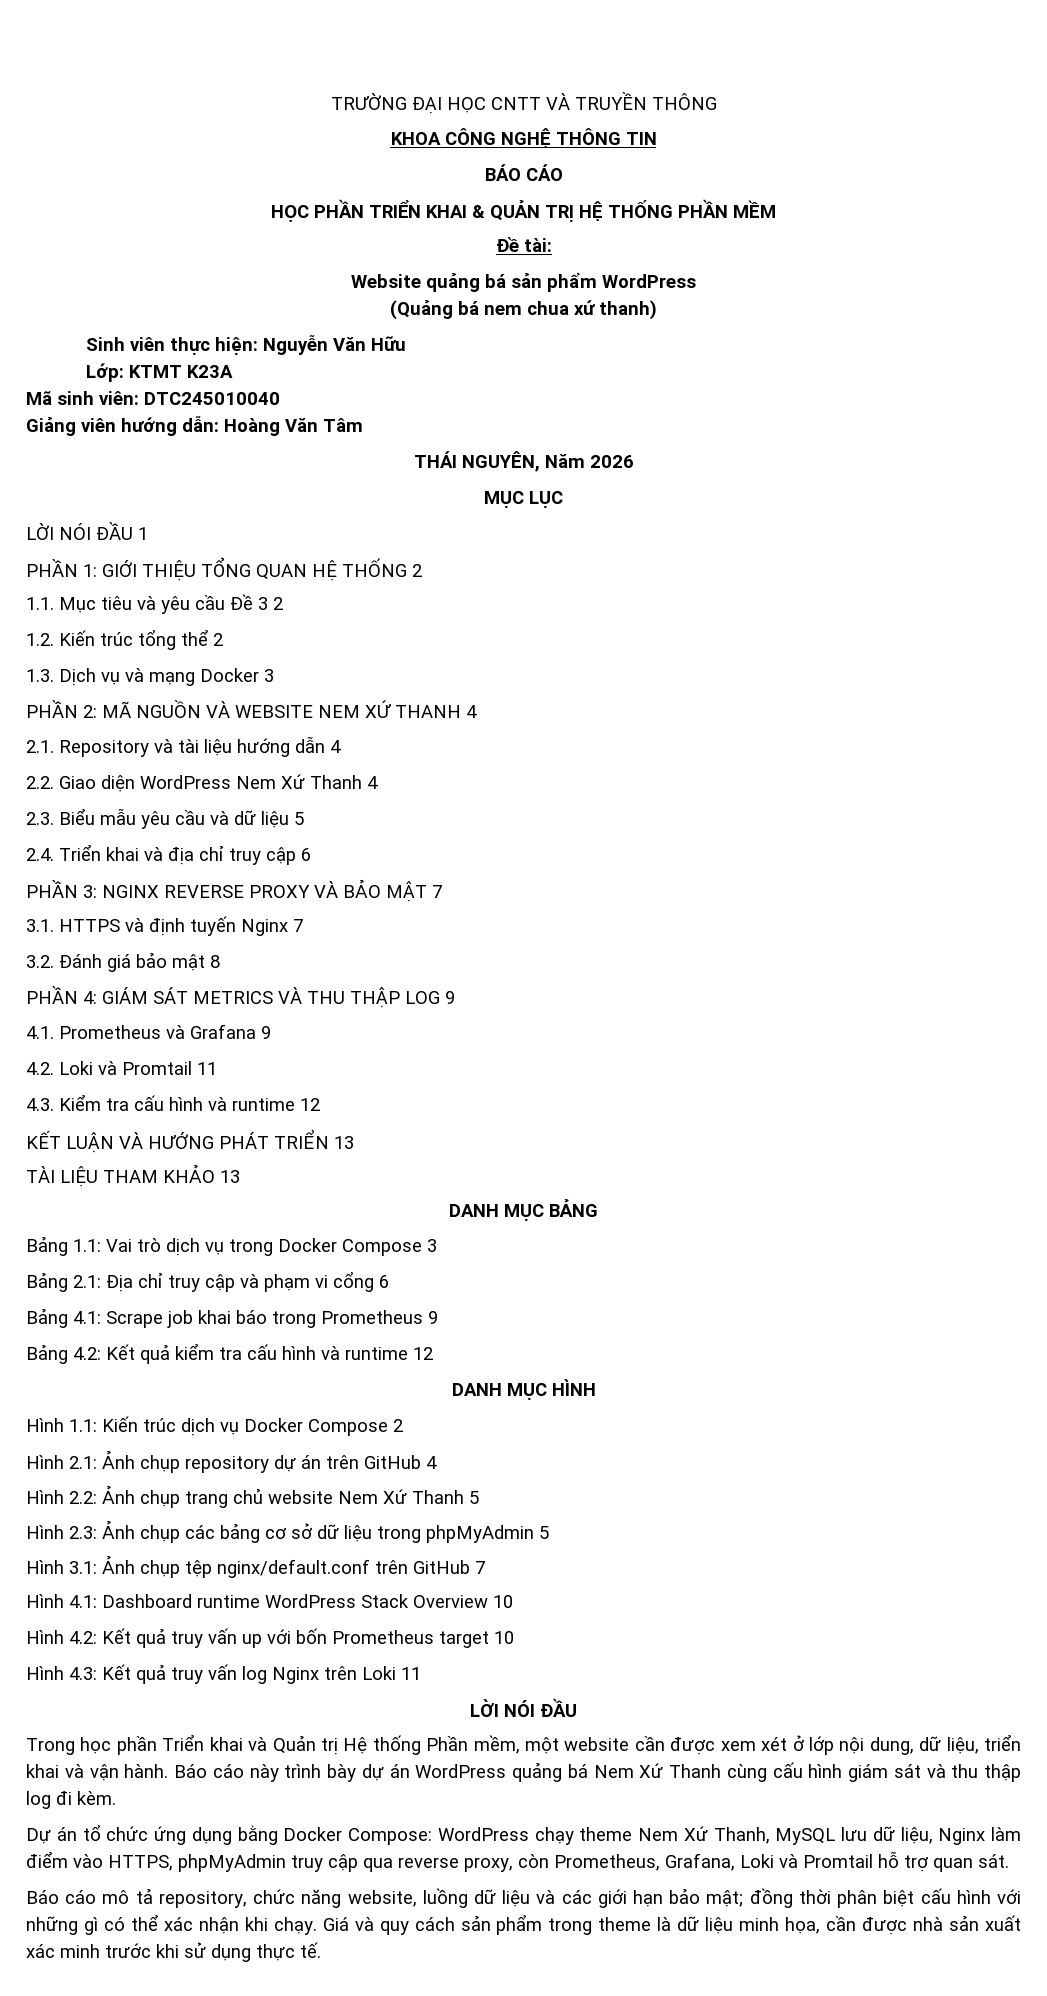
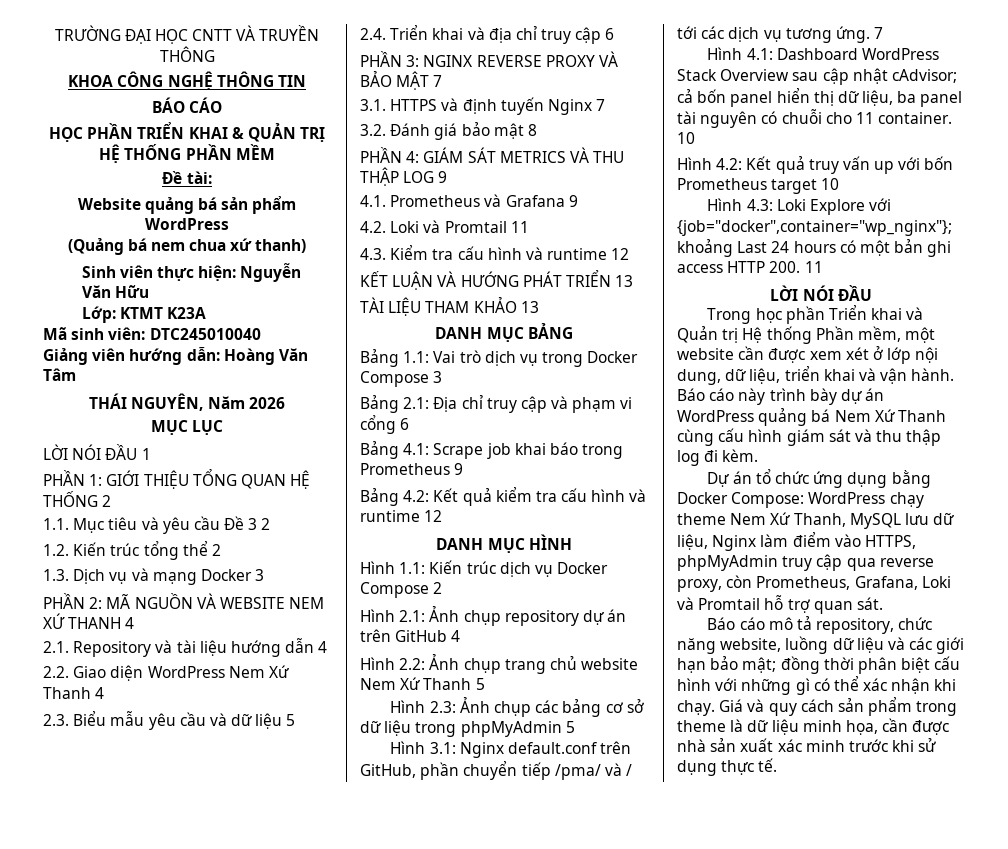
[102,1555,470,1578] Ảnh chụp tệp nginx/default.conf trên GitHub -> [459,741,632,758] [360,761,633,780] [677,26,870,43] Nginx default.conf trên GitHub, phần chuyển tiếp /pma/ và / tới các dịch vụ tương ứng.
[197,1595,260,1608] runtime -> (858, 54) none
(488, 1601) none -> [792,68,957,85] [677,88,963,107] [677,109,953,128] sau cập nhật cAdvisor; cả bốn panel hiển thị dữ liệu, ba panel tài nguyên có chuỗi cho 11 container.
[102,1664,396,1684] Kết quả truy vấn log Nginx trên Loki -> [776,198,892,215] [677,220,952,236] [677,239,952,257] [677,261,801,273] Loki Explore với {job="docker",container="wp_nginx"}; khoảng Last 24 hours có một bản ghi access HTTP 200.

